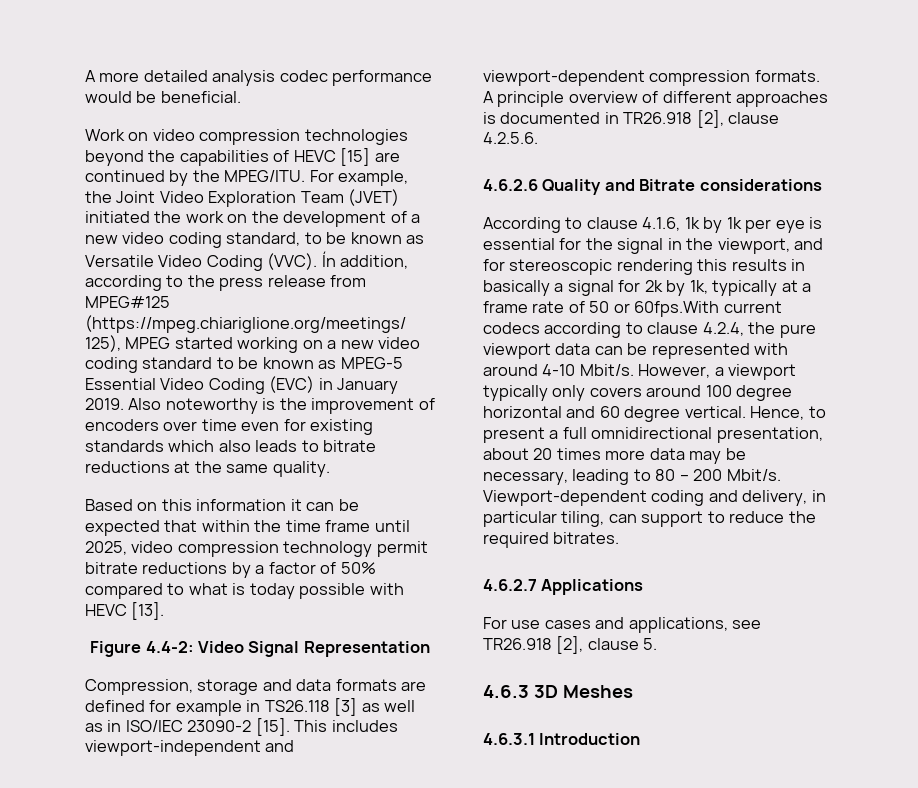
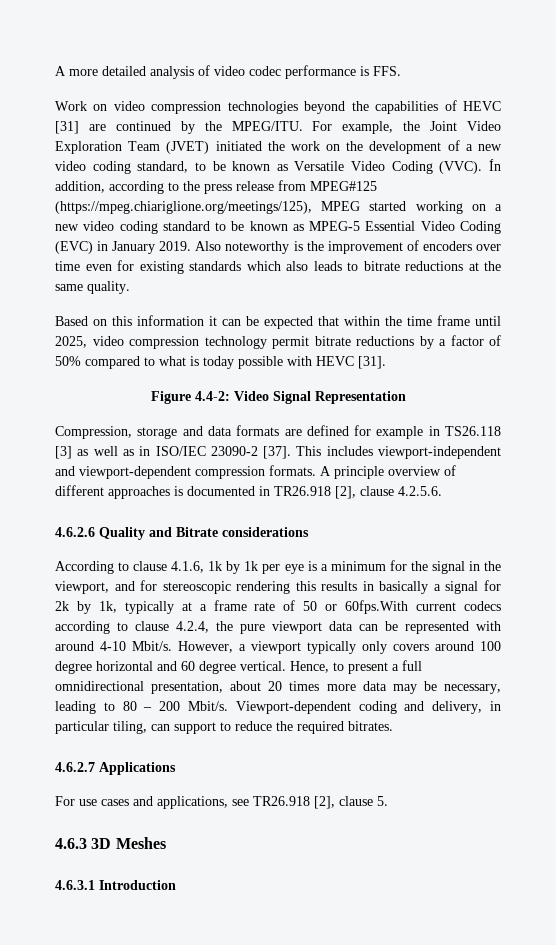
[279,70,433,86] [85,91,241,103] codec performance would be beneficial. -> [198,65,401,79] of video codec performance is FFS.
[340,148,371,166] [15] -> [55,121,79,134] [31]
[131,602,165,620] [13]. -> [358,356,386,369] [31].
[255,718,290,736] [15]. -> [263,446,292,459] [37].
[483,238,555,250] essential -> [320,561,386,571] a minimum

